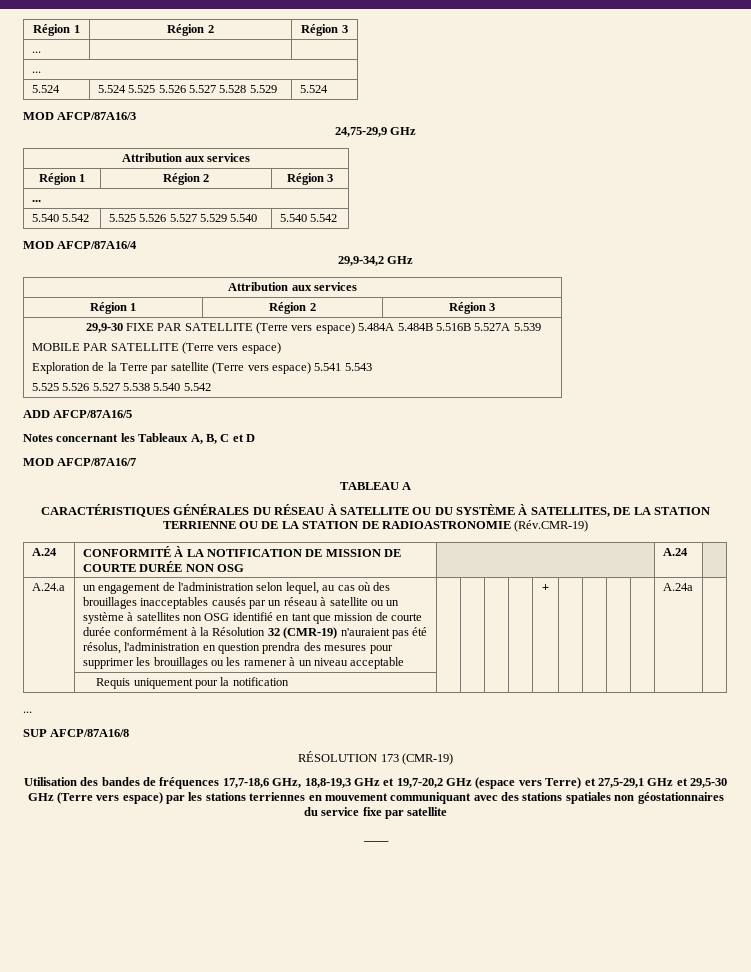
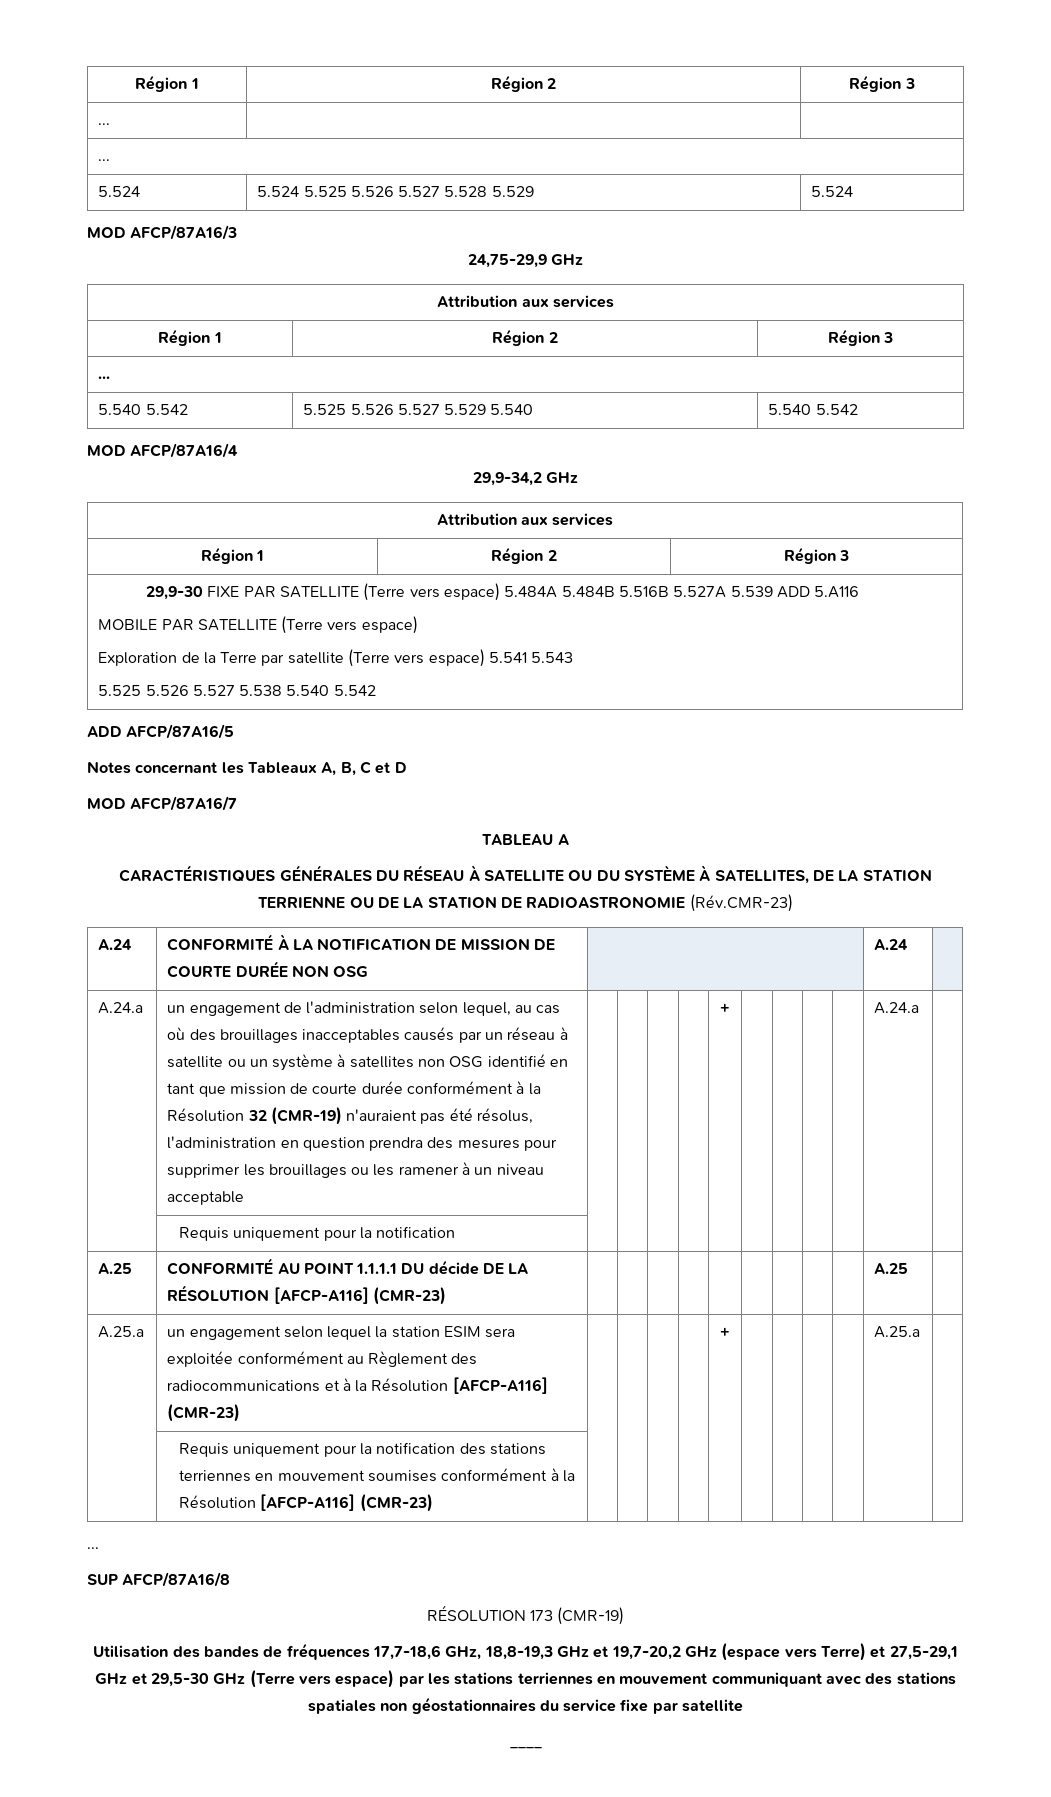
(541, 327) none -> [776,586,860,598] ADD 5.A116
[514,520,589,532] (Rév.CMR-19) -> [689,894,793,912] (Rév.CMR-23)
[662,583,693,591] A.24a -> [874,1002,920,1014] A.24.a
(289, 681) none -> [98,1263,133,1274] [167,1258,529,1275] [167,1285,446,1305] [874,1263,909,1274] [98,1326,145,1338] [167,1326,516,1340] [167,1351,478,1367] [167,1377,548,1394] [167,1404,241,1422] [720,1327,730,1337] [874,1326,921,1338] [179,1442,547,1457] [179,1468,576,1482] [179,1494,433,1512] // A.25 | CONFORMITÉ AU POINT 1.1.1.1 DU décide DE LA RÉSOLUTION [AFCP-A116] (CMR-23) | | | | | | | | | | A.25 | // A.25.a | un engagement selon lequel la station ESIM sera exploitée conformément au Règlement des radiocommunications et à la Résolution [AFCP-A116] (CMR-23) | | | | | + | | | | | A.25.a | // | Requis uniquement pour la notification des stations terriennes en mouvement soumises conformément à la Résolution [AFCP-A116] (CMR-23) | | | | | | | | | | |

